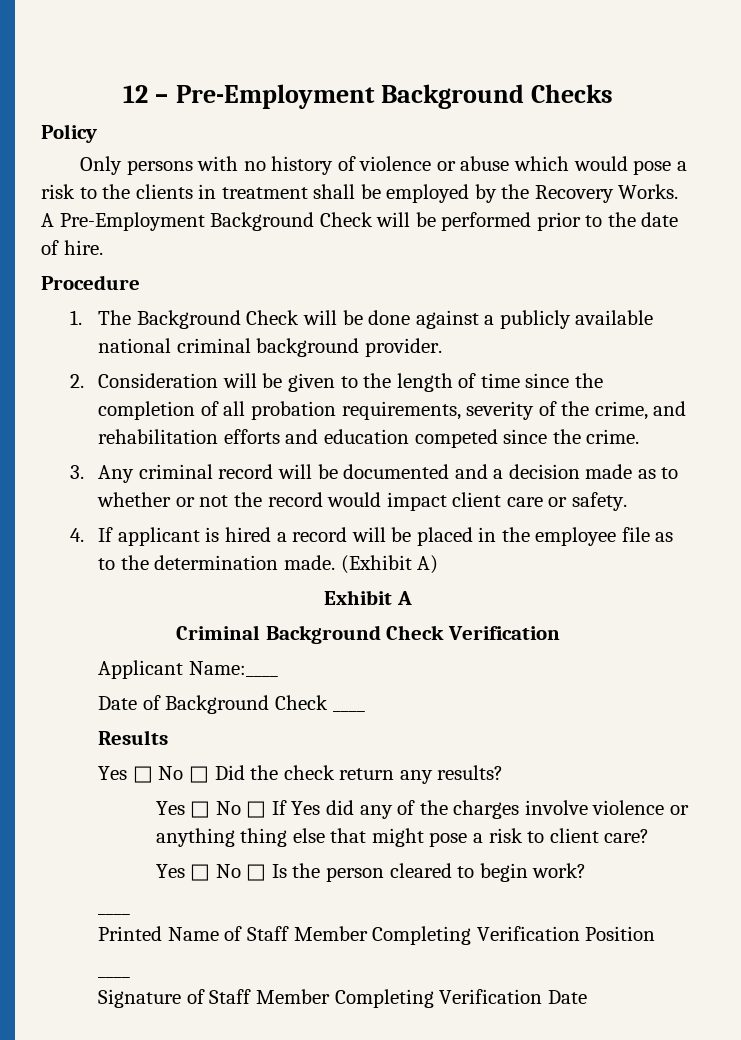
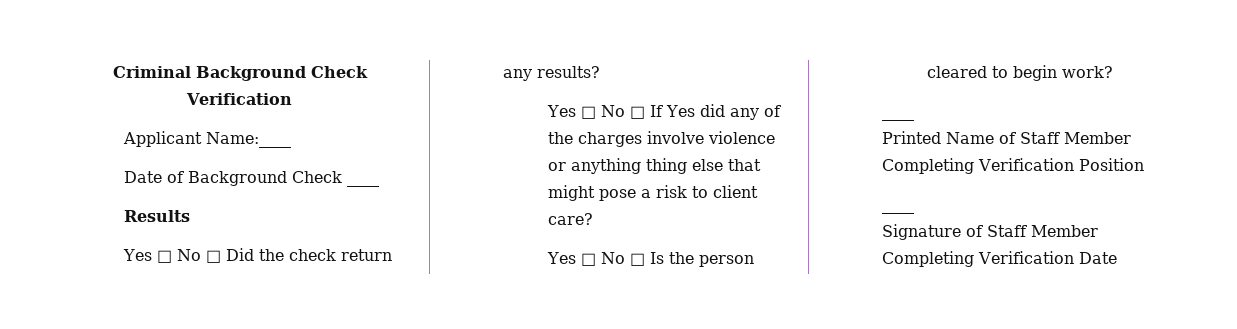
[123,84,613,109] [41,124,97,143] [80,156,687,175] [41,184,679,203] [41,212,679,231] [41,240,103,255] [41,275,140,290] [69,310,654,329] [98,338,443,357] [69,373,603,392] [98,401,687,420] [98,429,640,448] [69,464,679,483] [97,492,627,511] [69,527,674,546] [98,555,439,574] [324,590,412,605] 12 – Pre-Employment Background Checks // Policy // Only persons with no history of violence or abuse which would pose a risk to the clients in treatment shall be employed by the Recovery Works. A Pre-Employment Background Check will be performed prior to the date of hire. // Procedure // 1. The Background Check will be done against a publicly available national criminal background provider. // 2. Consideration will be given to the length of time since the completion of all probation requirements, severity of the crime, and rehabilitation efforts and education competed since the crime. // 3. Any criminal record will be documented and a decision made as to whether or not the record would impact client care or safety. // 4. If applicant is hired a record will be placed in the employee file as to the determination made. (Exhibit A) // Exhibit A // -> (112, 72) none

